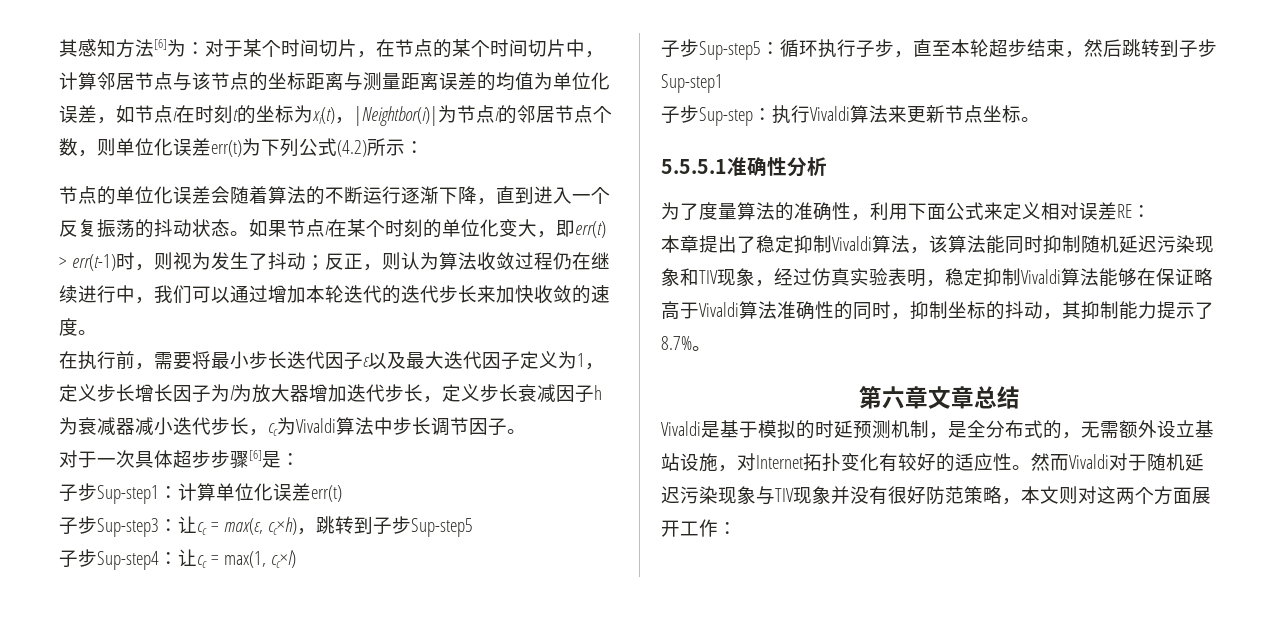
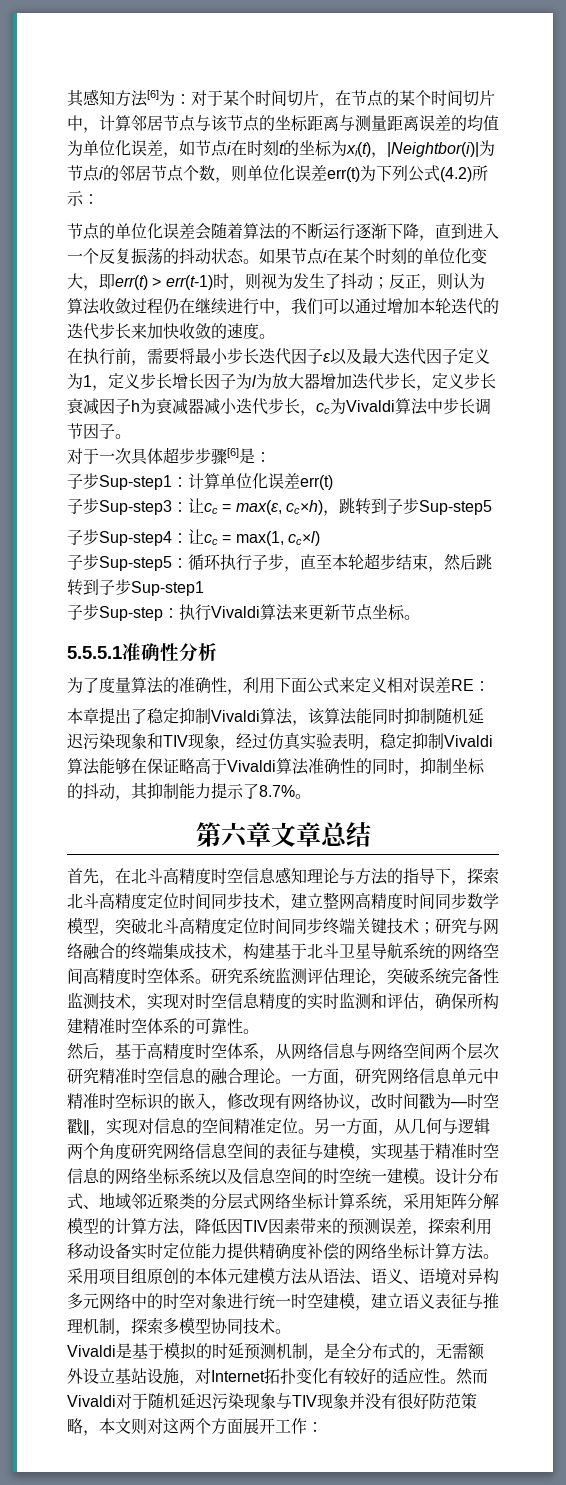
(1020, 397) none -> [67,867,499,886] [67,892,499,911] [67,917,499,936] [67,943,499,961] [67,967,499,986] [67,992,499,1011] [67,1018,259,1034] [67,1042,499,1061] [67,1068,499,1086] [67,1093,499,1111] [67,1118,490,1136] [67,1142,499,1161] [67,1167,499,1185] [67,1192,499,1211] [67,1217,492,1236] [67,1242,499,1260] [67,1267,499,1285] [67,1292,499,1311] [67,1317,291,1336] // 首先，在北斗高精度时空信息感知理论与方法的指导下，探索北斗高精度定位时间同步技术，建立整网高精度时间同步数学模型，突破北斗高精度定位时间同步终端关键技术；研究与网络融合的终端集成技术，构建基于北斗卫星导航系统的网络空间高精度时空体系。研究系统监测评估理论，突破系统完备性监测技术，实现对时空信息精度的实时监测和评估，确保所构建精准时空体系的可靠性。 // 然后，基于高精度时空体系，从网络信息与网络空间两个层次研究精准时空信息的融合理论。一方面，研究网络信息单元中精准时空标识的嵌入，修改现有网络协议，改时间戳为―时空戳‖，实现对信息的空间精准定位。另一方面，从几何与逻辑两个角度研究网络信息空间的表征与建模，实现基于精准时空信息的网络坐标系统以及信息空间的时空统一建模。设计分布式、地域邻近聚类的分层式网络坐标计算系统，采用矩阵分解模型的计算方法，降低因TIV因素带来的预测误差，探索利用移动设备实时定位能力提供精确度补偿的网络坐标计算方法。采用项目组原创的本体元建模方法从语法、语义、语境对异构多元网络中的时空对象进行统一时空建模，建立语义表征与推理机制，探索多模型协同技术。

